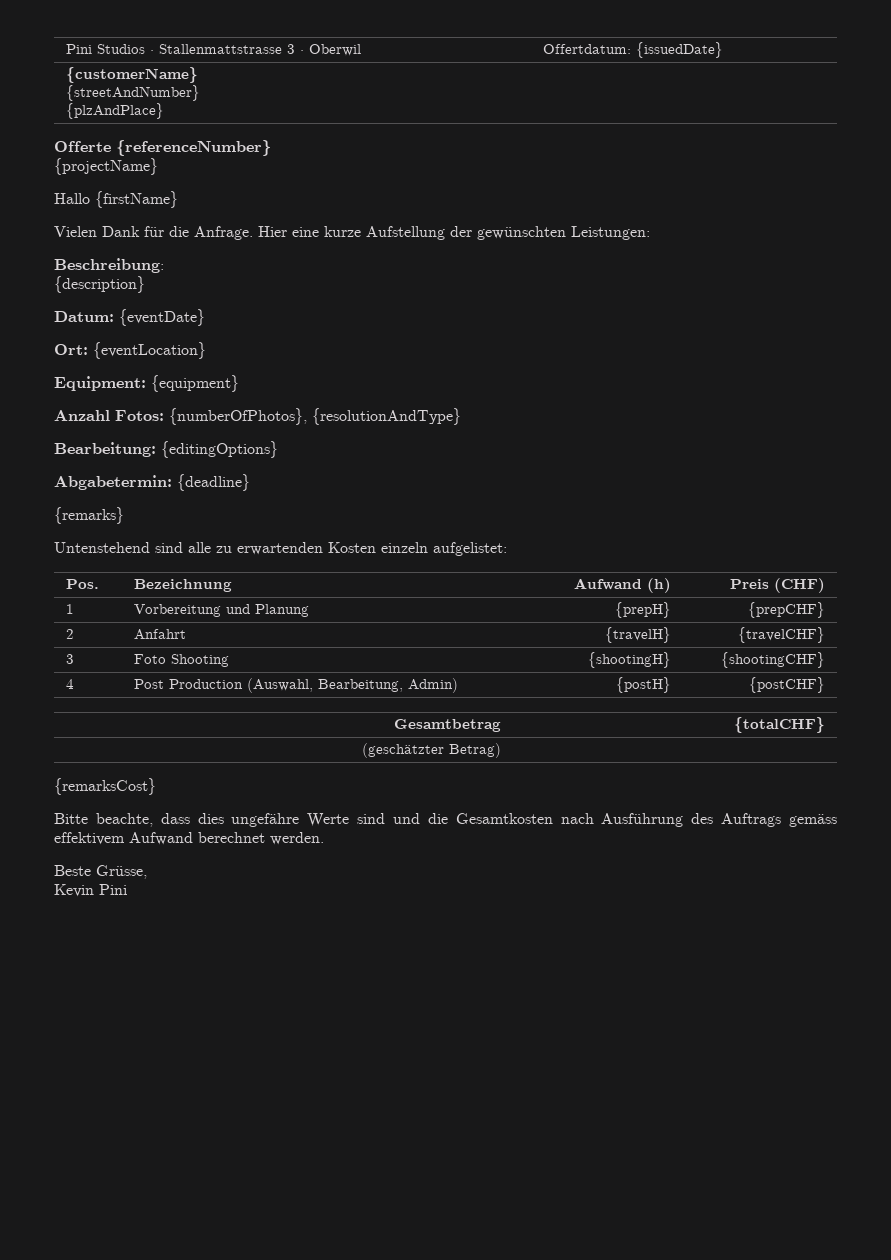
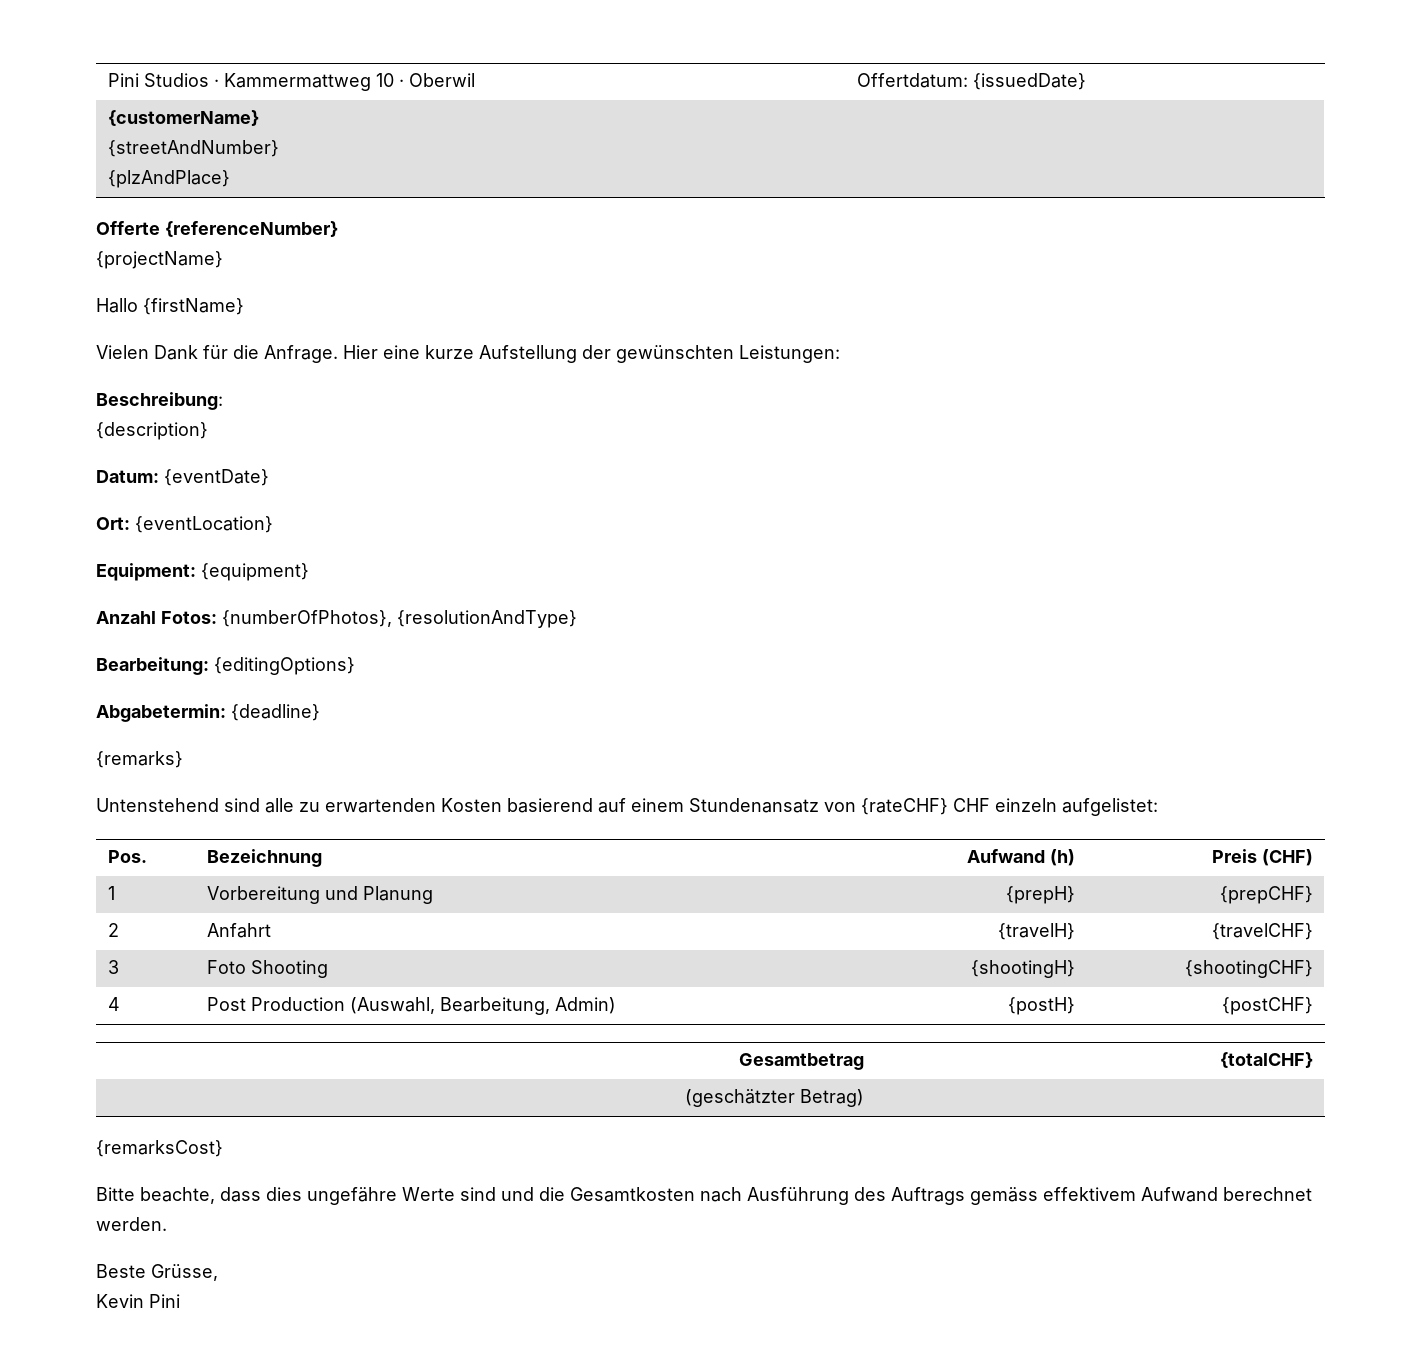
[158,44,295,54] Stallenmattstrasse 3 -> [223,73,394,91] Kammermattweg 10
(376, 547) none -> [507,798,990,815] basierend auf einem Stundenansatz von {rateCHF} CHF

